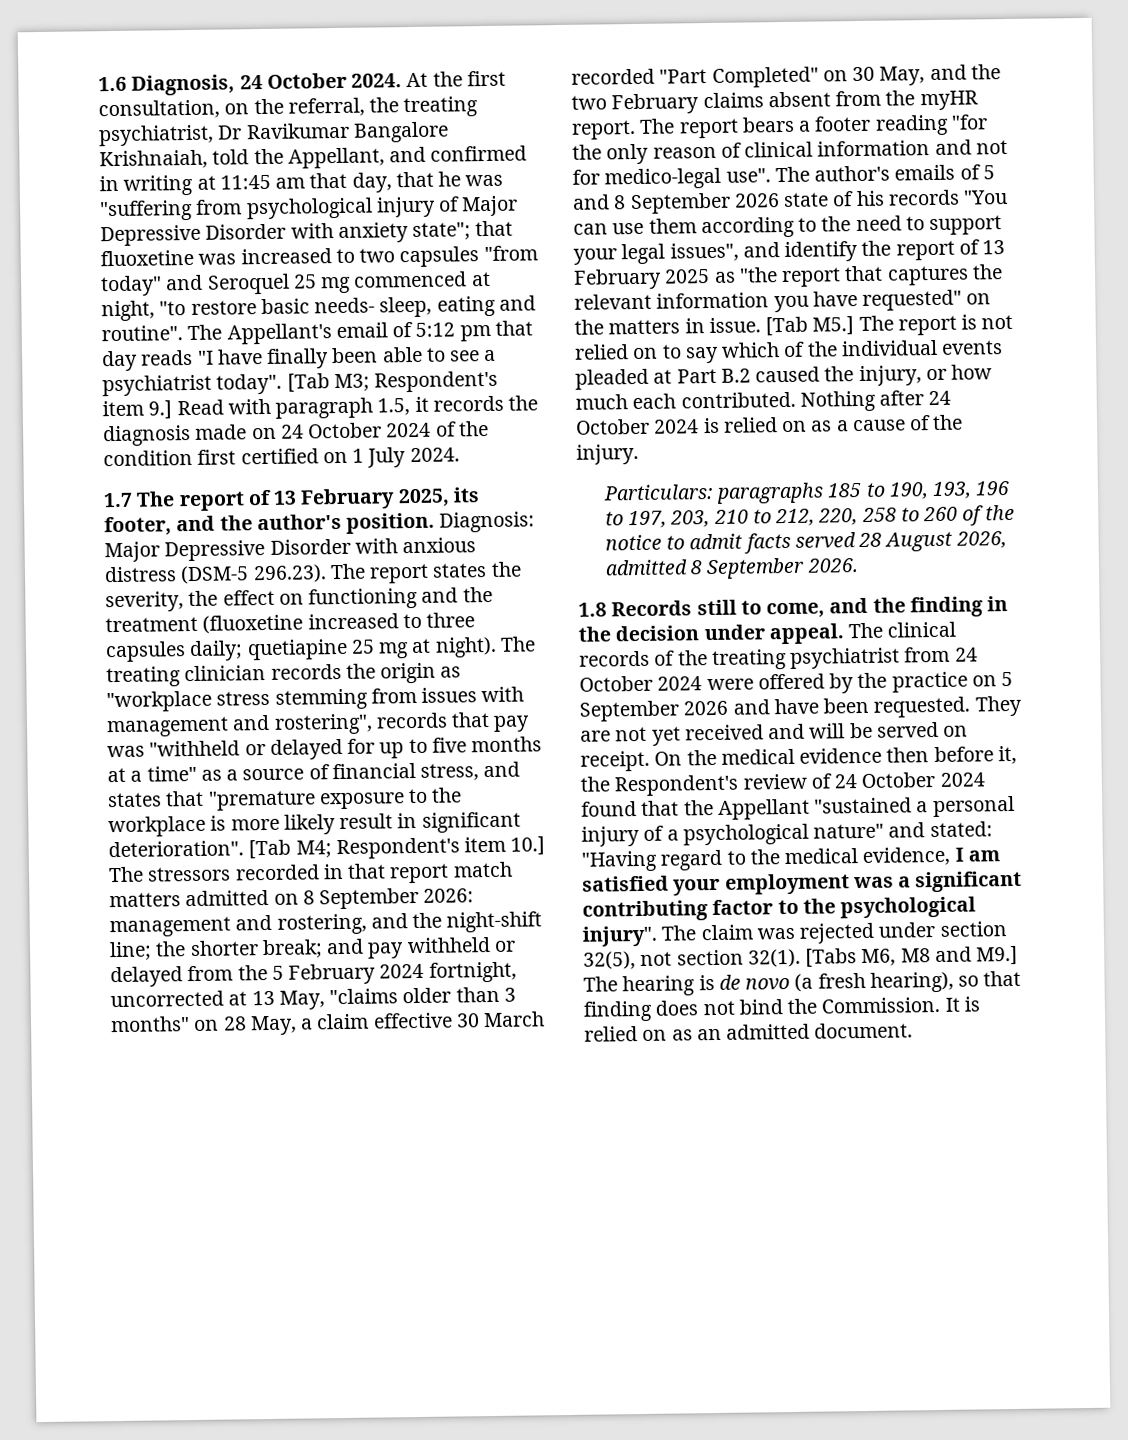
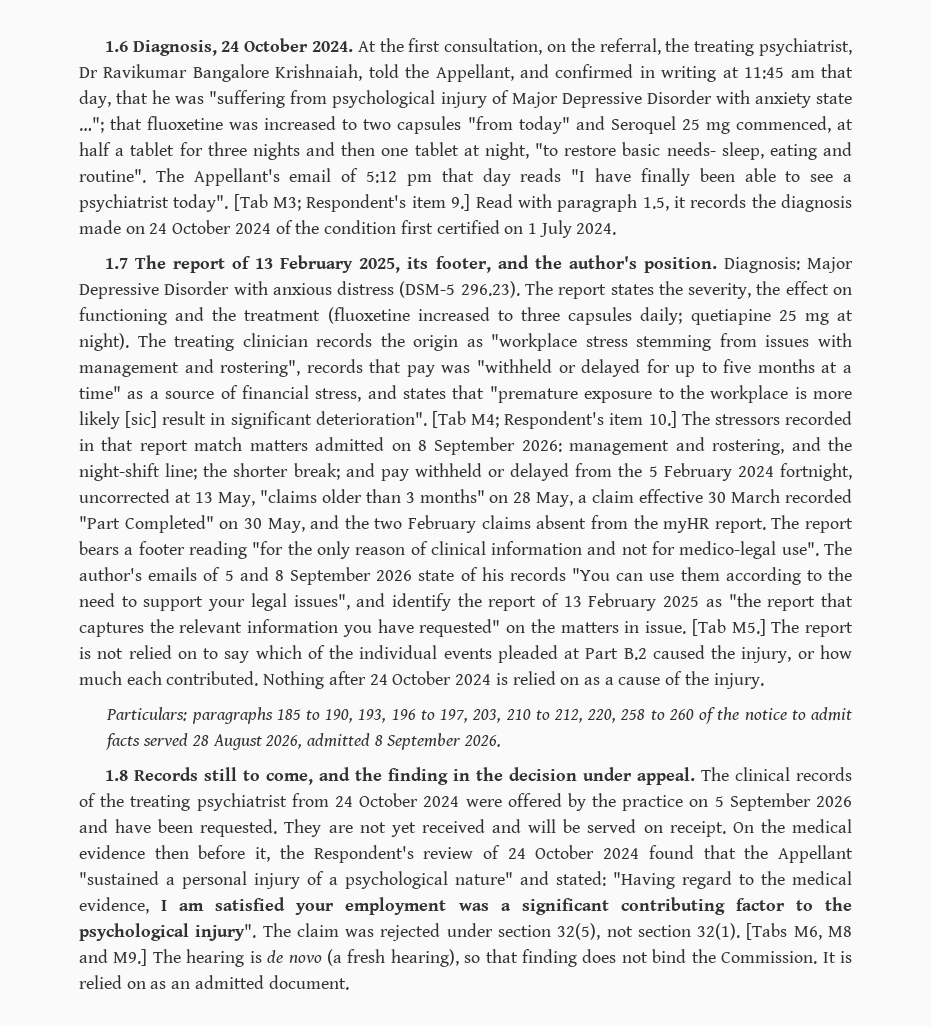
[412,222,472,241] state"; -> [815,93,852,104] [79,117,104,133] state …";
[353,271,468,288] commenced -> [735,116,854,133] [79,142,459,160] commenced, at half a tablet for three nights and then one tablet
(336, 824) none -> [125,411,158,428] [sic]

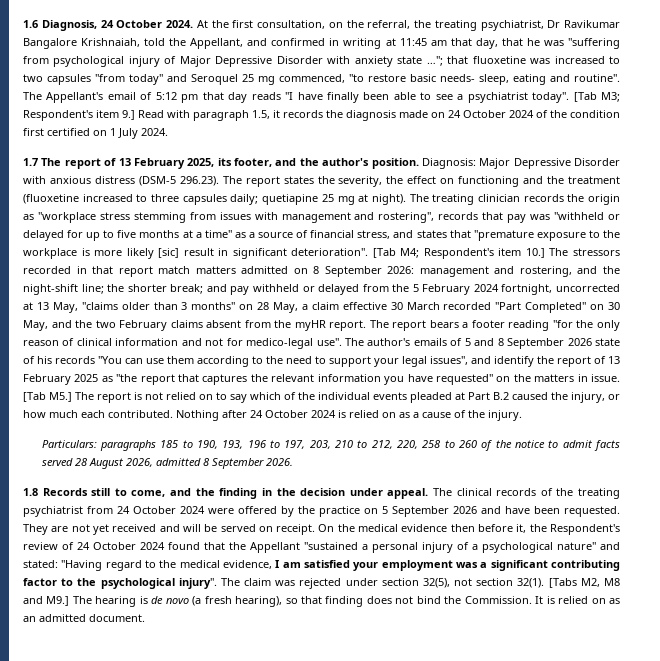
[837,119,854,130] [79,142,529,160] at half a tablet for three nights and then one tablet at night, -> (345, 78) none
[793,926,822,940] M6, -> [580,578,600,587] M2,

